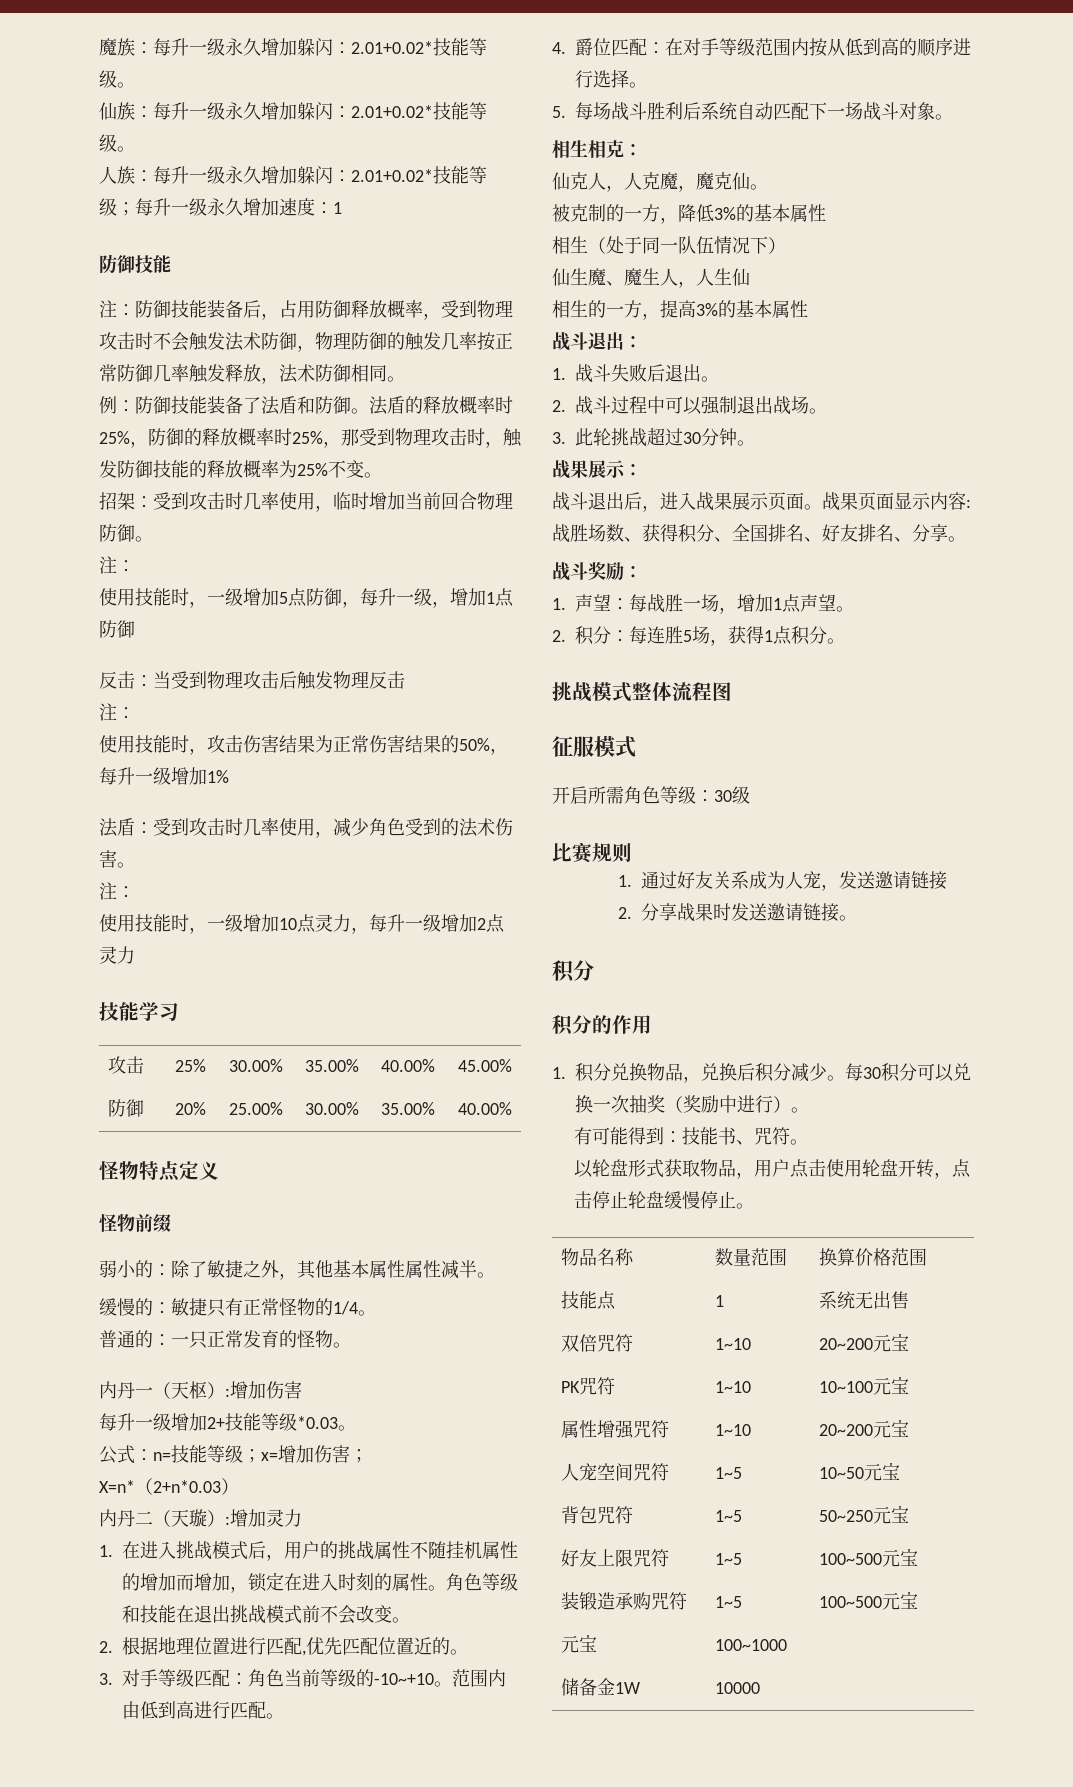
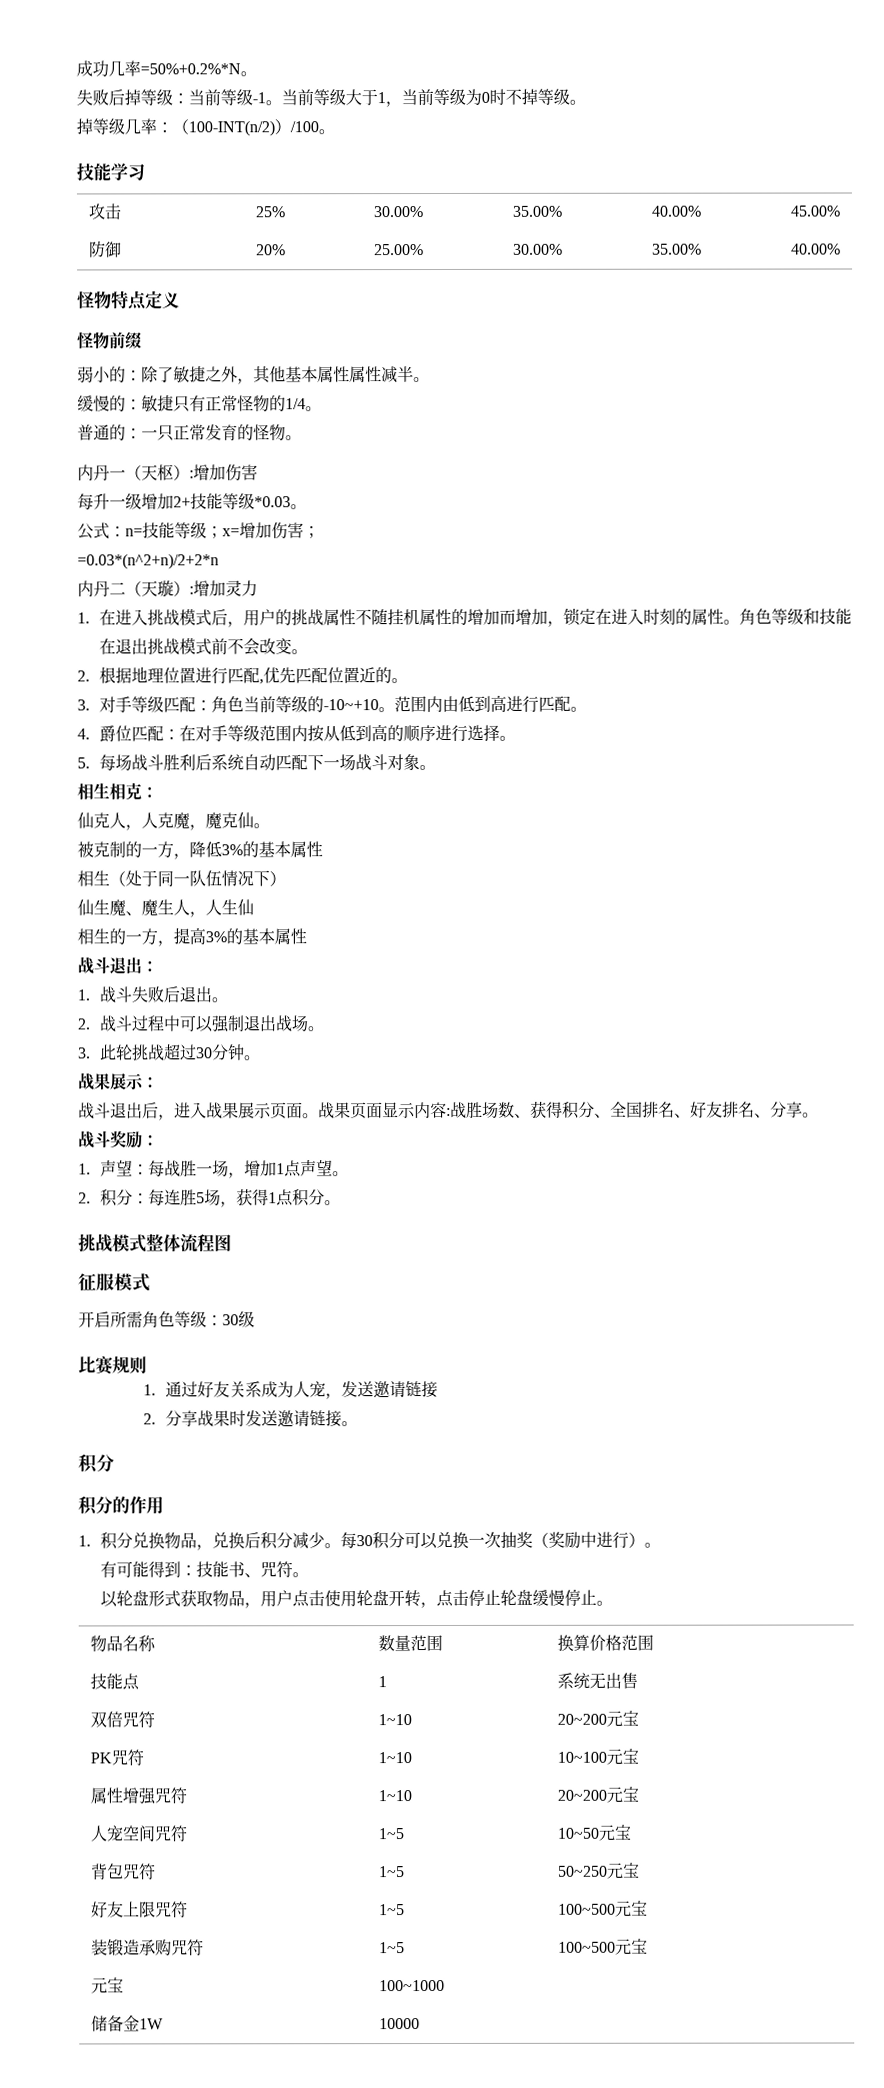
[99,38,487,56] [99,70,135,88] [99,102,487,120] [99,134,135,152] [99,166,487,184] [99,198,342,216] [99,254,171,274] [99,300,513,320] [99,332,513,352] [99,364,405,384] [99,396,513,415] [99,428,522,448] [99,460,382,478] [99,492,513,512] [99,524,153,542] [99,556,135,574] [99,588,514,608] [99,620,135,638] [99,671,405,690] [99,703,135,721] [99,735,508,755] [99,767,229,785] [99,818,513,838] [99,850,135,868] [99,882,135,900] [99,914,505,934] [99,946,135,964] 魔族：每升一级永久增加躲闪：2.01+0.02*技能等级。 // 仙族：每升一级永久增加躲闪：2.01+0.02*技能等级。 // 人族：每升一级永久增加躲闪：2.01+0.02*技能等级；每升一级永久增加速度：1 // 防御技能 // 注：防御技能装备后，占用防御释放概率，受到物理攻击时不会触发法术防御，物理防御的触发几率按正常防御几率触发释放，法术防御相同。 // 例：防御技能装备了法盾和防御。法盾的释放概率时25%，防御的释放概率时25%，那受到物理攻击时，触发防御技能的释放概率为25%不变。 // 招架：受到攻击时几率使用，临时增加当前回合物理防御。 // 注： // 使用技能时，一级增加5点防御，每升一级，增加1点防御 // 反击：当受到物理攻击后触发物理反击 // 注： // 使用技能时，攻击伤害结果为正常伤害结果的50%，每升一级增加1% // 法盾：受到攻击时几率使用，减少角色受到的法术伤害。 // 注： // 使用技能时，一级增加10点灵力，每升一级增加2点灵力 -> [76,60,257,78] [76,88,586,108] [76,118,335,137] 成功几率=50%+0.2%*N。 // 失败后掉等级：当前等级-1。当前等级大于1，当前等级为0时不掉等级。 // 掉等级几率：（100-INT(n/2)）/100。
[99,1478,239,1495] X=n*（2+n*0.03） -> [77,553,219,570] =0.03*(n^2+n)/2+2*n

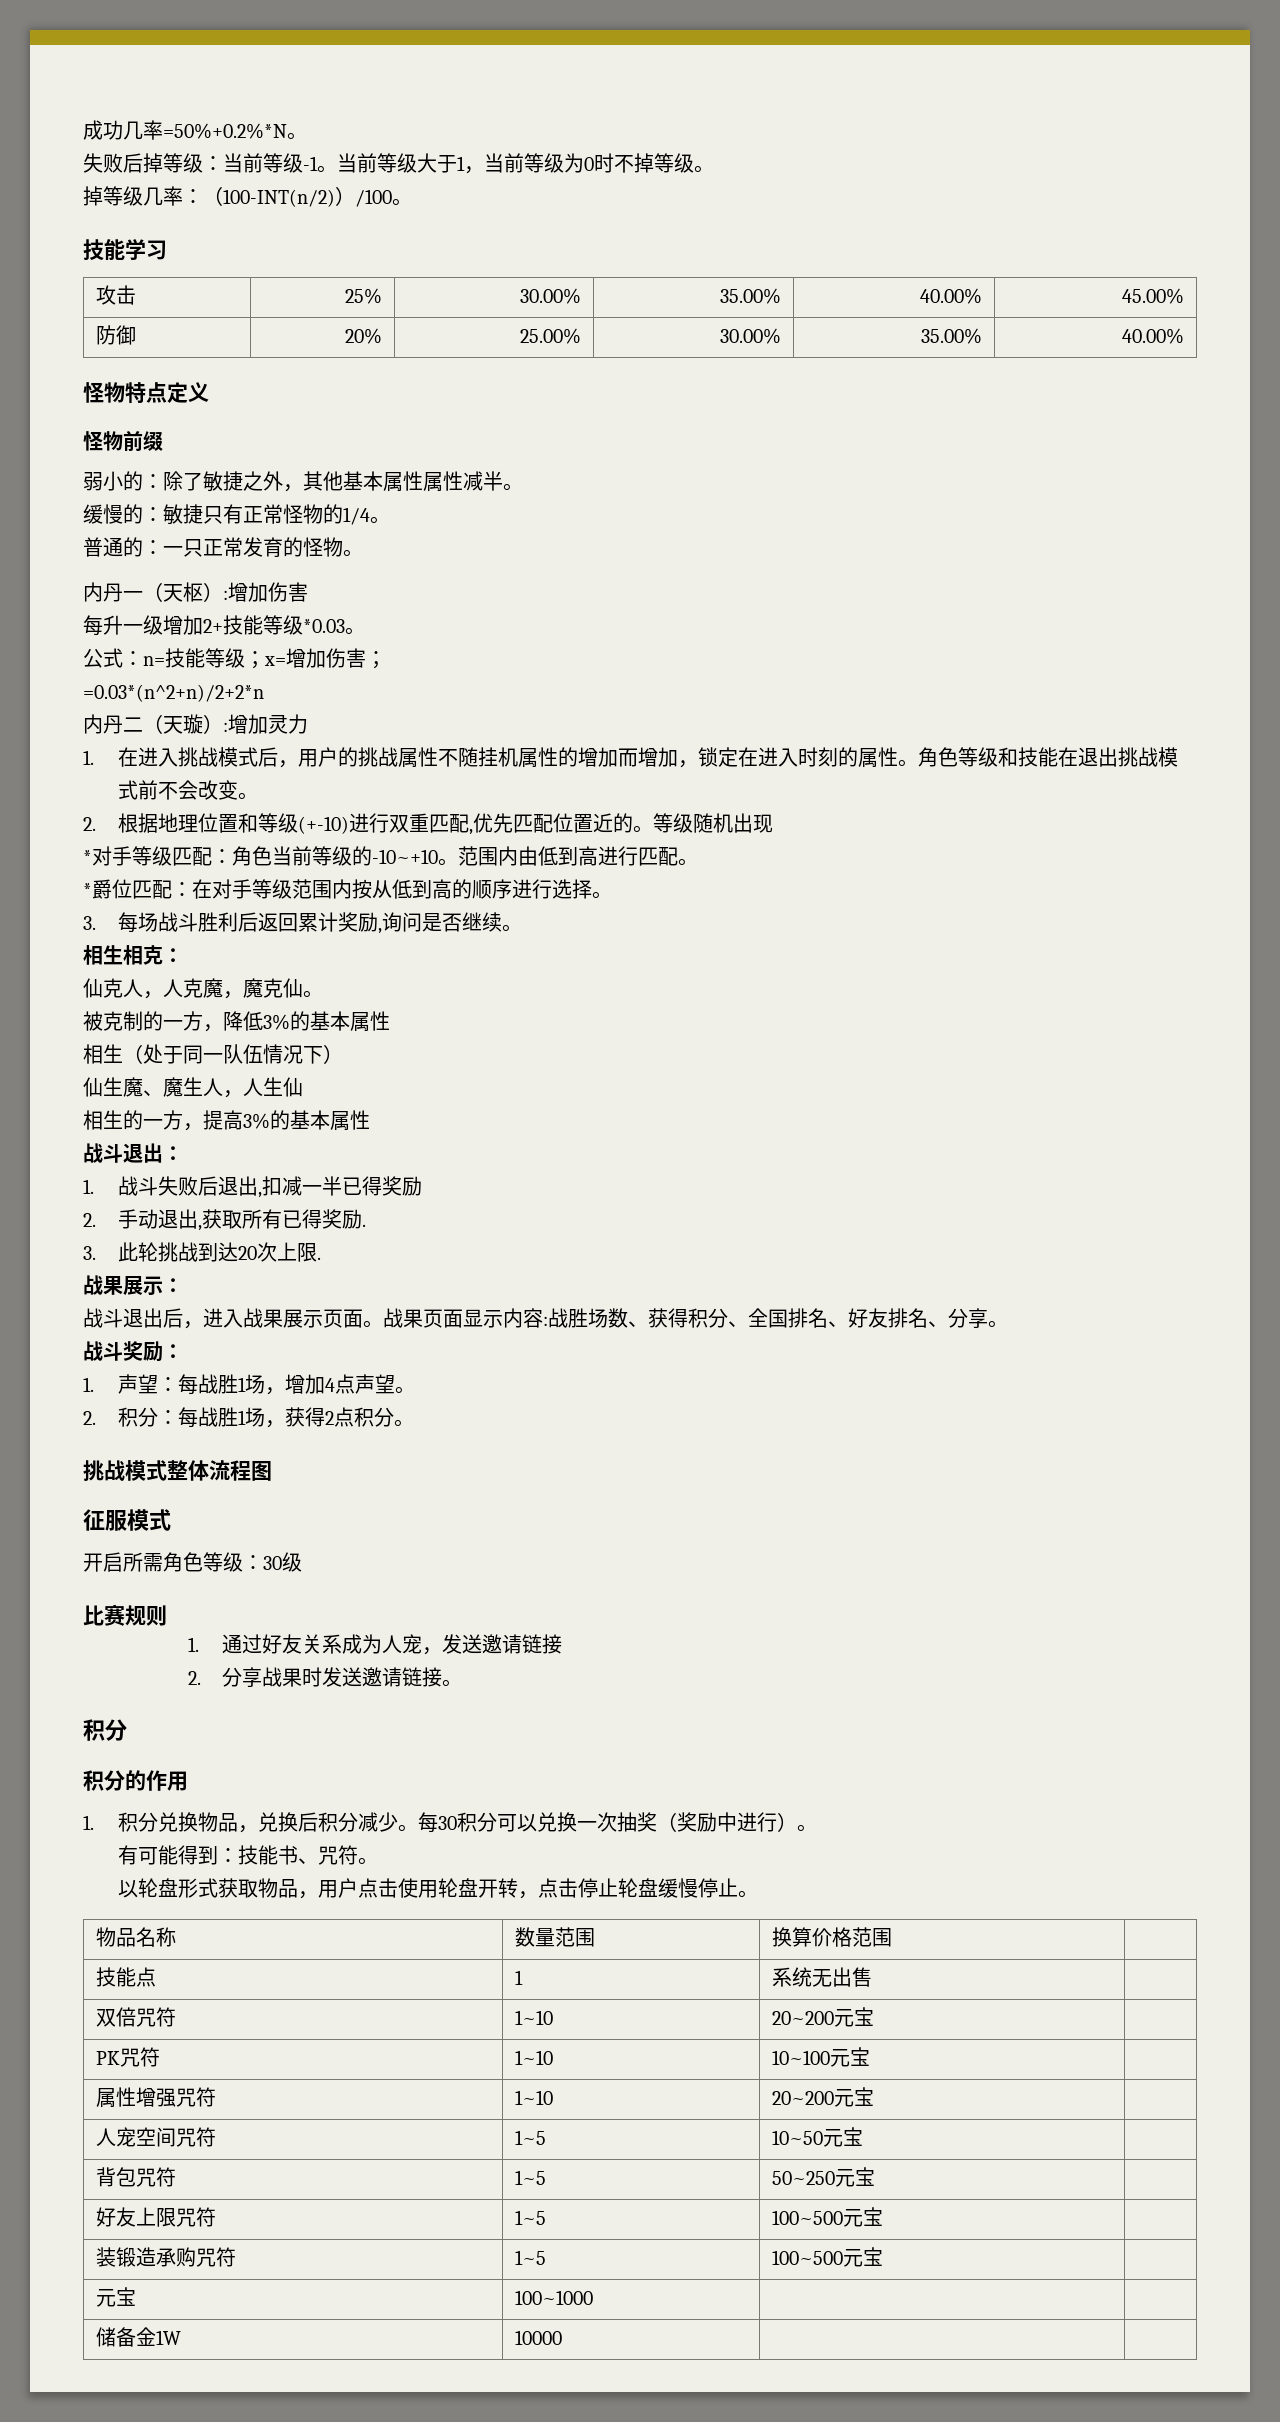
[194,667,228,685] 进行 -> [237,813,429,834] 和等级(+-10)进行双重
[77,699,90,711] // 3. -> [652,813,773,833] [83,850,92,864] 等级随机出现 // *
[77,728,90,740] 4. -> [83,883,92,897] *
[77,757,90,769] 5. -> [83,916,96,930] 3.
[210,754,420,772] 系统自动匹配下一场战斗对象 -> [257,912,502,934] 返回累计奖励,询问是否继续
[210,997,228,1003] [77,1015,324,1033] 。 // 2.战斗过程中可以强制退出战场。 -> [257,1176,422,1198] [83,1209,366,1231] ,扣减一半已得奖励 // 2.手动退出,获取所有已得奖励.
[162,1043,261,1061] 超过30分钟。 -> [197,1242,321,1262] 到达20次上限.
[195,1165,213,1175] 一 -> [237,1377,246,1392] 1
[275,1163,285,1175] 1 -> [324,1378,335,1392] 4
[163,1189,205,1206] 连胜5 -> [197,1407,246,1427] 战胜1
[267,1192,277,1204] 1 -> [324,1411,334,1425] 2

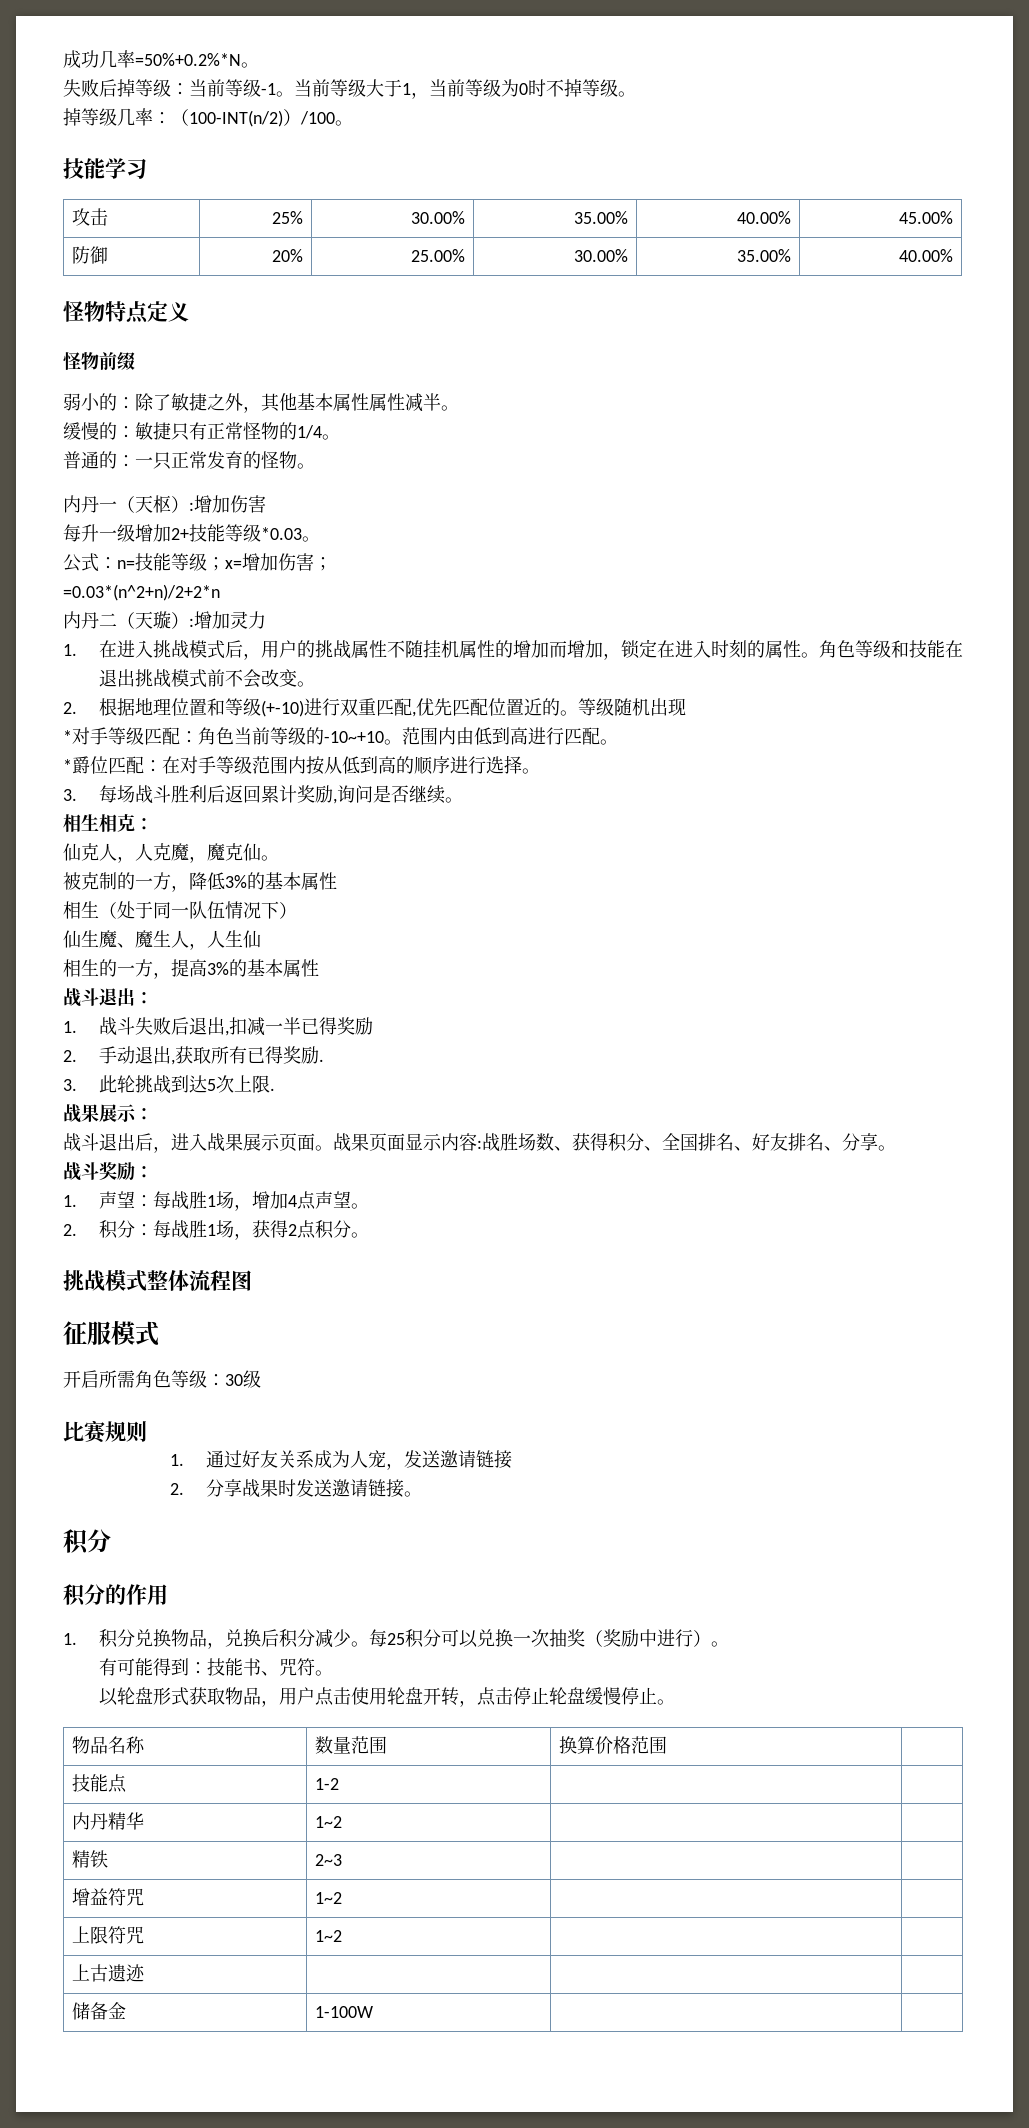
[237,1246,257,1260] 20 -> [206,1079,216,1091] 5
[437,1816,457,1830] 30 -> [386,1633,405,1645] 25
[514,1970,523,1985] [771,1967,872,1987] [95,2007,176,2027] [514,2010,553,2025] [771,2007,874,2027] [95,2047,160,2067] [514,2050,553,2065] [771,2047,870,2067] [95,2087,216,2108] [514,2090,553,2105] [771,2087,874,2107] [95,2127,216,2147] [514,2130,546,2145] [771,2127,863,2147] [95,2167,176,2187] [514,2170,546,2185] [771,2167,875,2187] [95,2207,216,2227] [514,2210,546,2225] [771,2207,883,2227] [95,2247,236,2267] [514,2250,546,2265] [771,2247,883,2267] [95,2287,136,2307] [514,2290,593,2305] 1 | 系统无出售 | // 双倍咒符 | 1~10 | 20~200元宝 | // PK咒符 | 1~10 | 10~100元宝 | // 属性增强咒符 | 1~10 | 20~200元宝 | // 人宠空间咒符 | 1~5 | 10~50元宝 | // 背包咒符 | 1~5 | 50~250元宝 | // 好友上限咒符 | 1~5 | 100~500元宝 | // 装锻造承购咒符 | 1~5 | 100~500元宝 | // 元宝 | 100~1000 -> [315,1778,340,1790] [72,1812,145,1830] [315,1816,343,1828] [72,1850,109,1868] [315,1854,343,1866] [72,1888,145,1906] [315,1892,343,1904] [72,1926,145,1944] [315,1930,343,1942] [72,1964,146,1982] 1-2 | | // 内丹精华 | 1~2 | | // 精铁 | 2~3 | | // 增益符咒 | 1~2 | | // 上限符咒 | 1~2 | | // 上古遗迹 |
[155,2330,181,2345] [514,2330,562,2345] 1W | 10000 -> [315,2006,374,2018] | 1-100W

